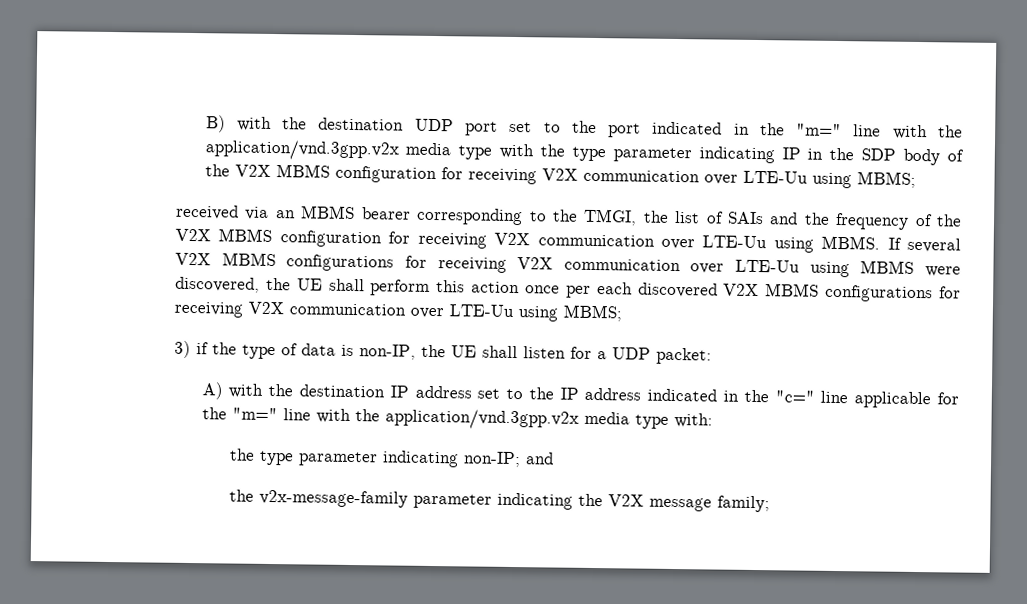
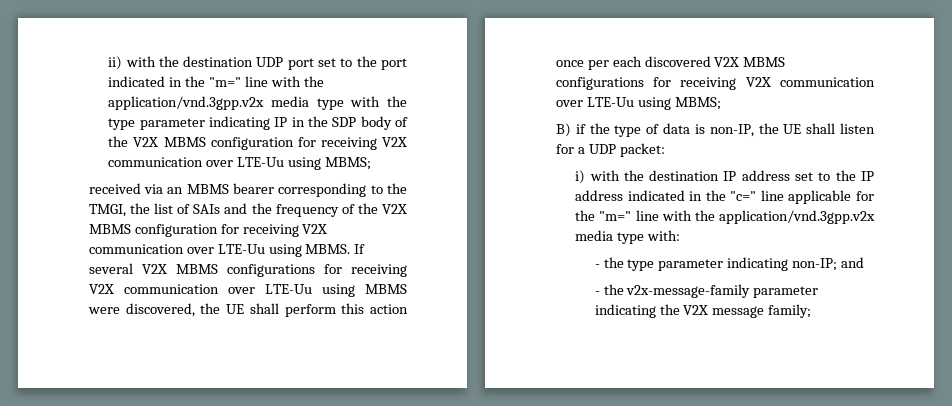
[205,115,226,133] B) -> [108,56,123,70] ii)
[174,340,192,359] 3) -> [555,123,571,137] B)
[201,382,223,400] A) -> [575,170,586,184] i)
(713, 420) none -> [594,264,600,268] -
(555, 458) none -> [594,291,600,295] -

